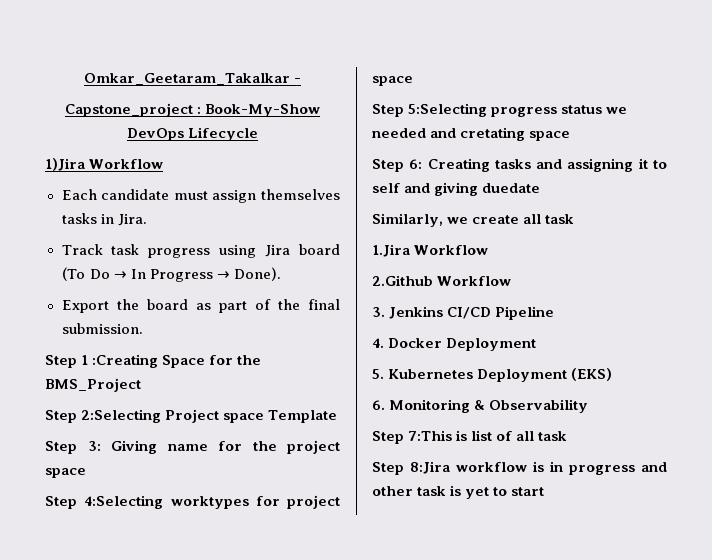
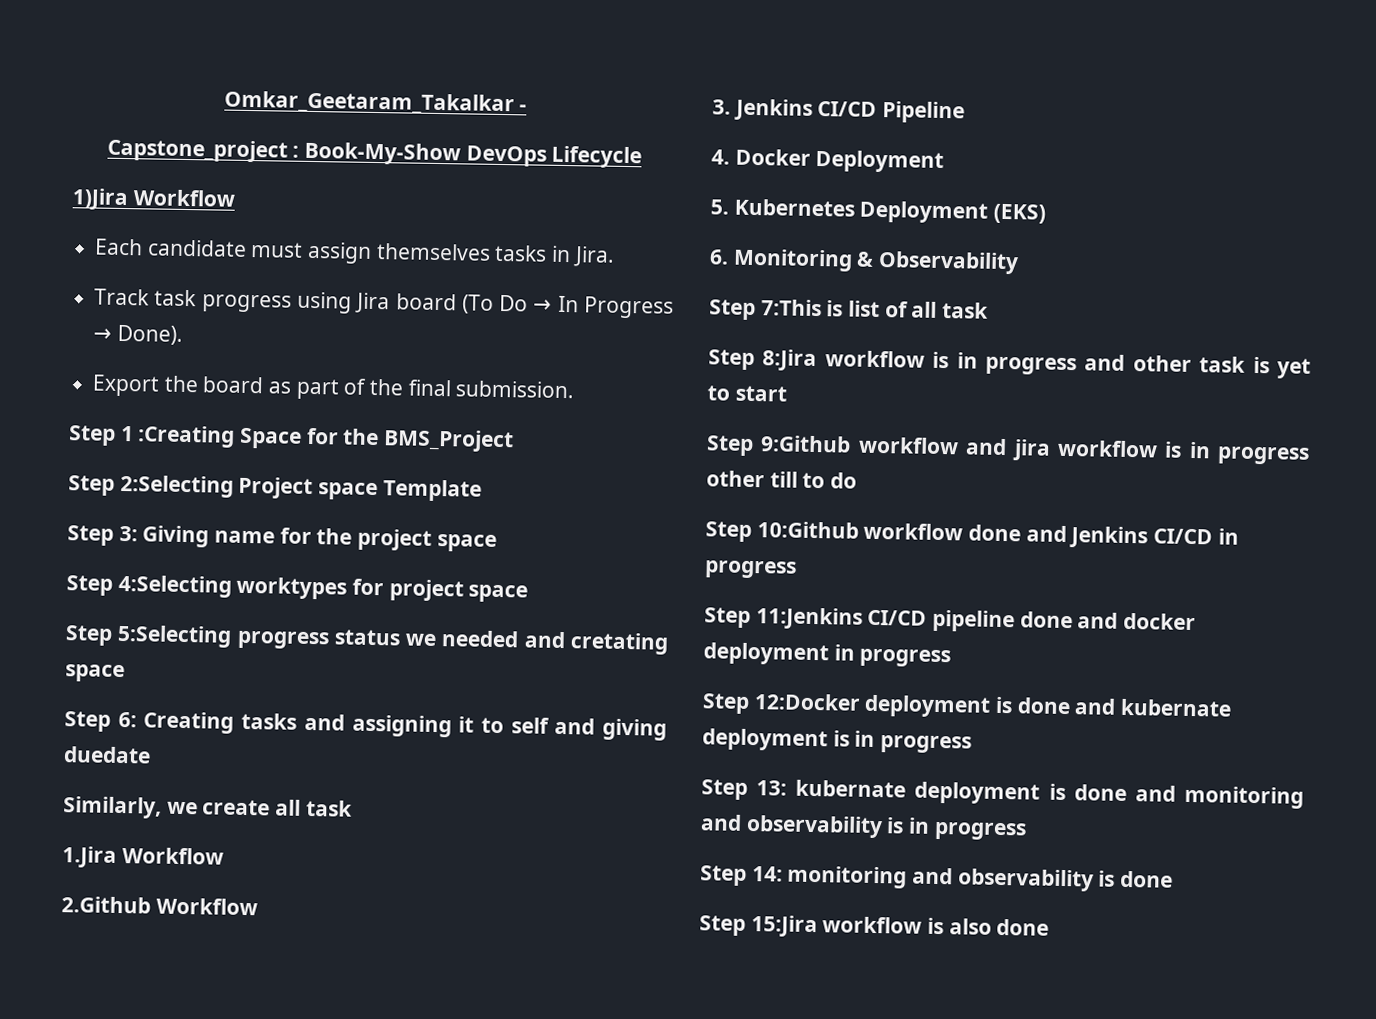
(545, 491) none -> [706,435,1310,465] [706,470,858,489] [705,521,1239,549] [704,560,797,579] [704,607,1197,633] [703,642,952,668] [702,693,1233,718] [702,728,973,754] [701,779,1304,809] [700,814,1027,841] [700,865,1174,892] [699,915,1050,938] // Step 9:Github workflow and jira workflow is in progress other till to do // Step 10:Github workflow done and Jenkins CI/CD in progress // Step 11:Jenkins CI/CD pipeline done and docker deployment in progress // Step 12:Docker deployment is done and kubernate deployment is in progress // Step 13: kubernate deployment is done and monitoring and observability is in progress // Step 14: monitoring and observability is done // Step 15:Jira workflow is also done

